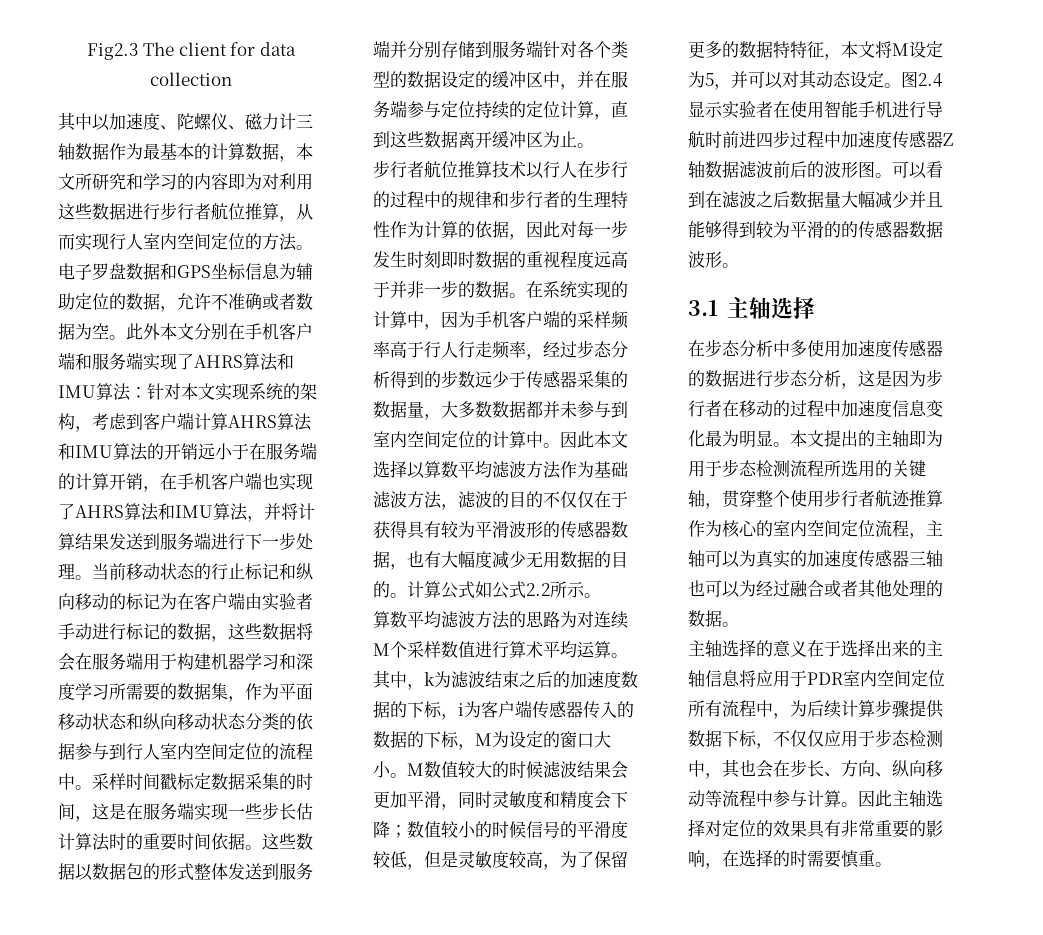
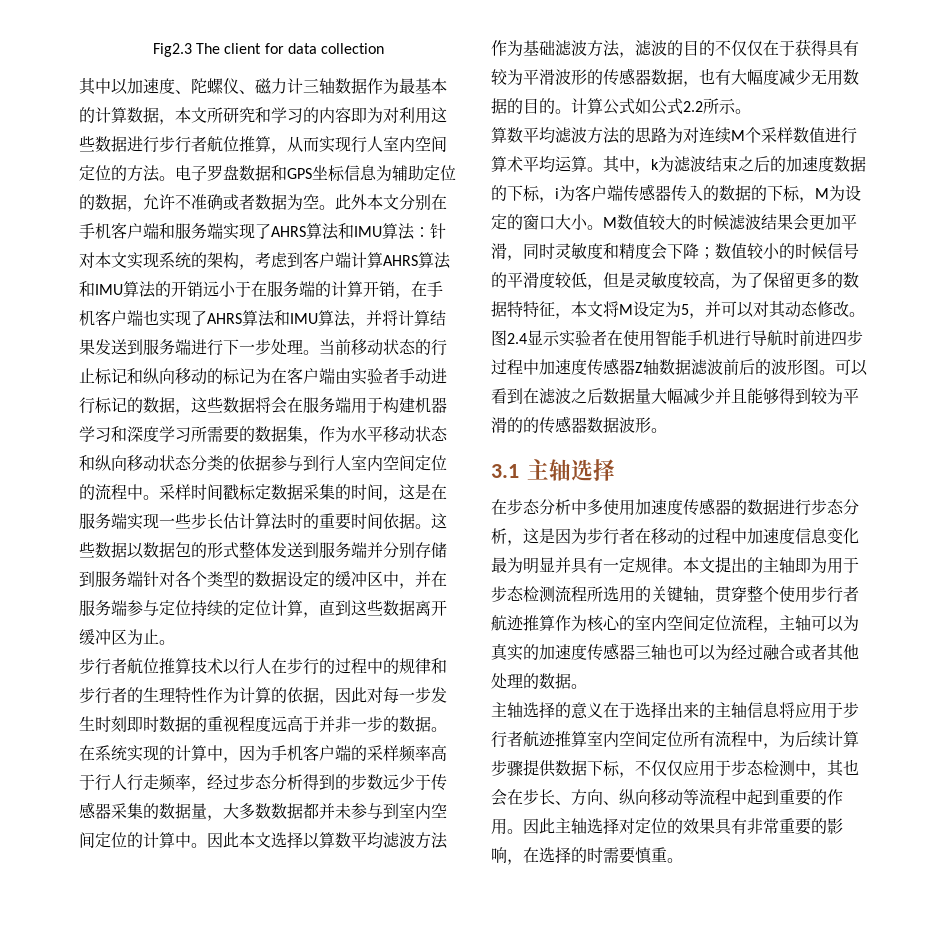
[279,683,313,700] 平面 -> [351,426,383,442] 水平
[850,71,884,88] 设定 -> [817,301,849,317] 修改
(773, 438) none -> [555,557,667,574] 并具有一定规律
[807,672,843,685] PDR -> [843,702,859,718] [491,731,587,748] 步行者航迹推算
[773,790,841,807] 参与计算 -> [747,789,843,806] [491,818,507,835] 起到重要的作用

